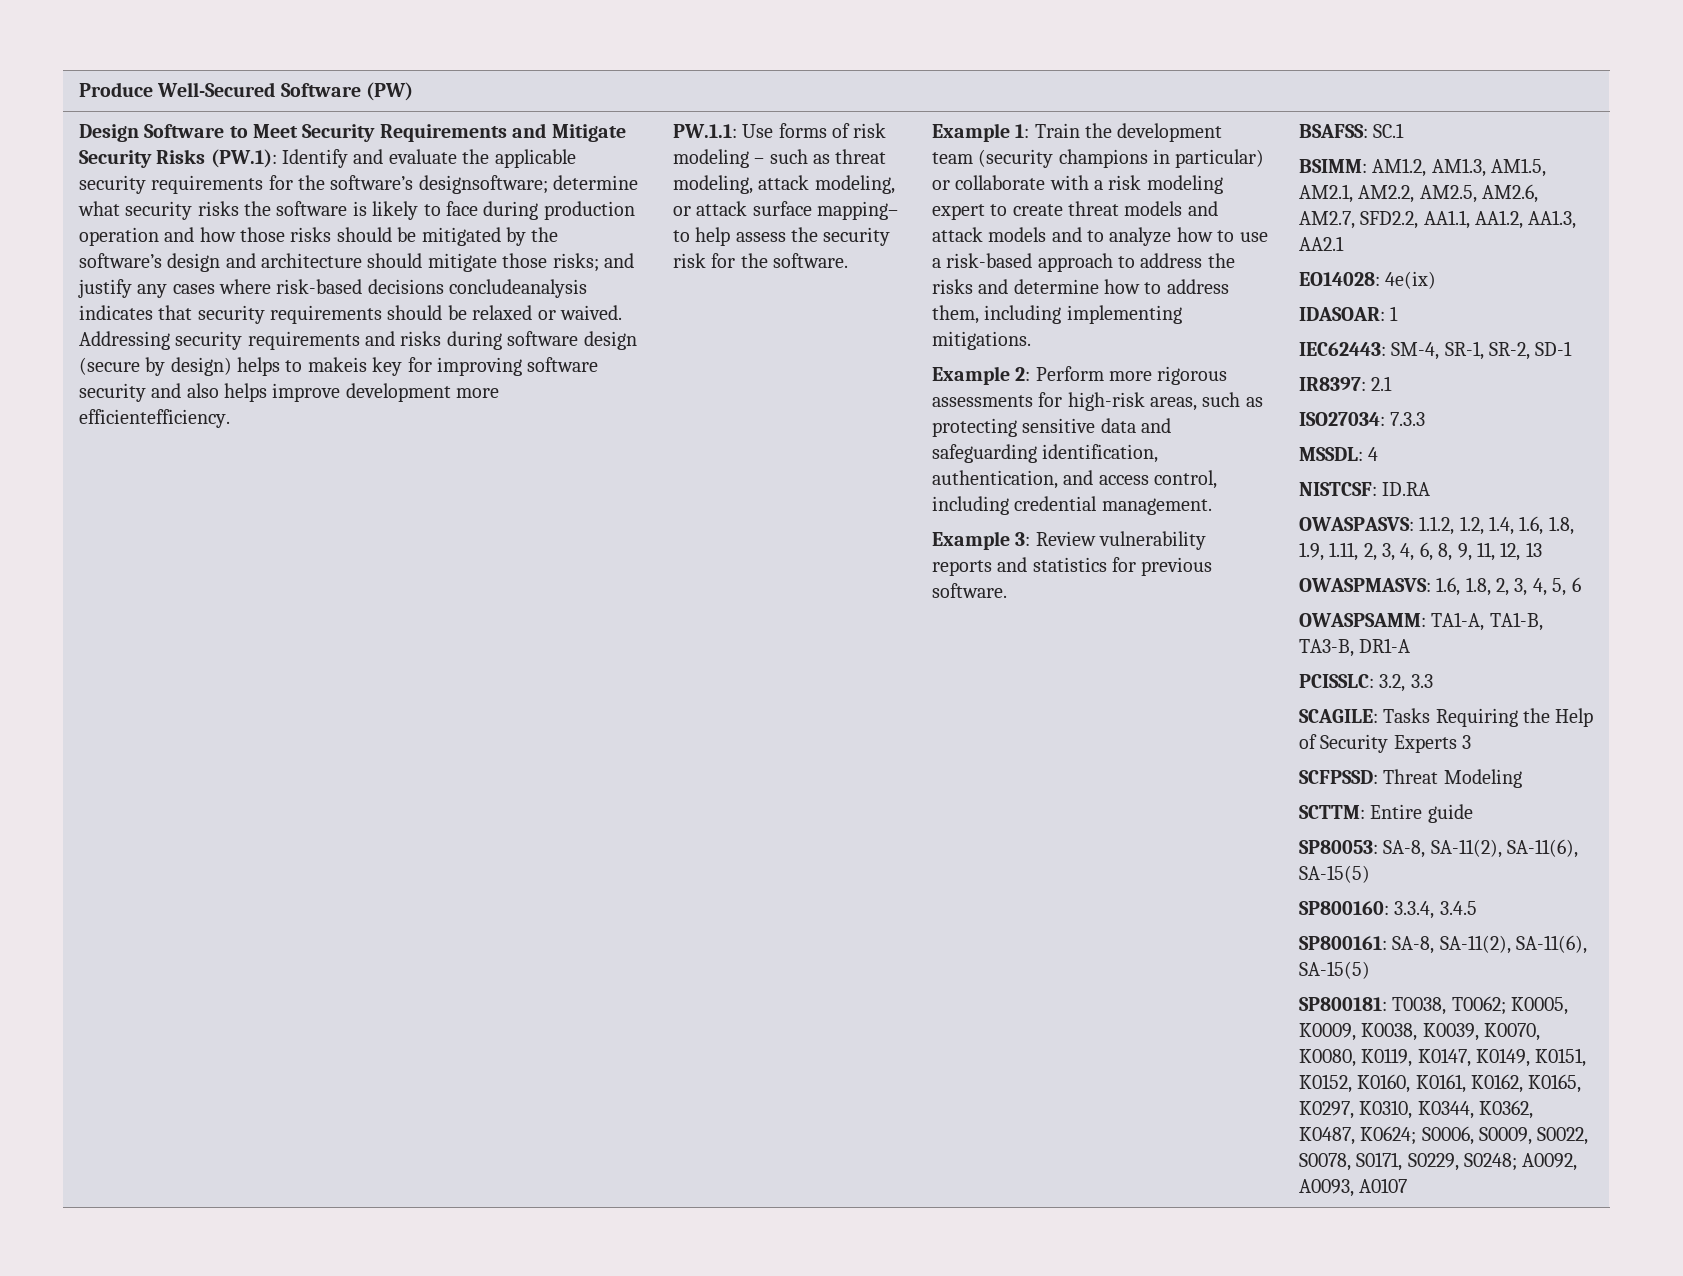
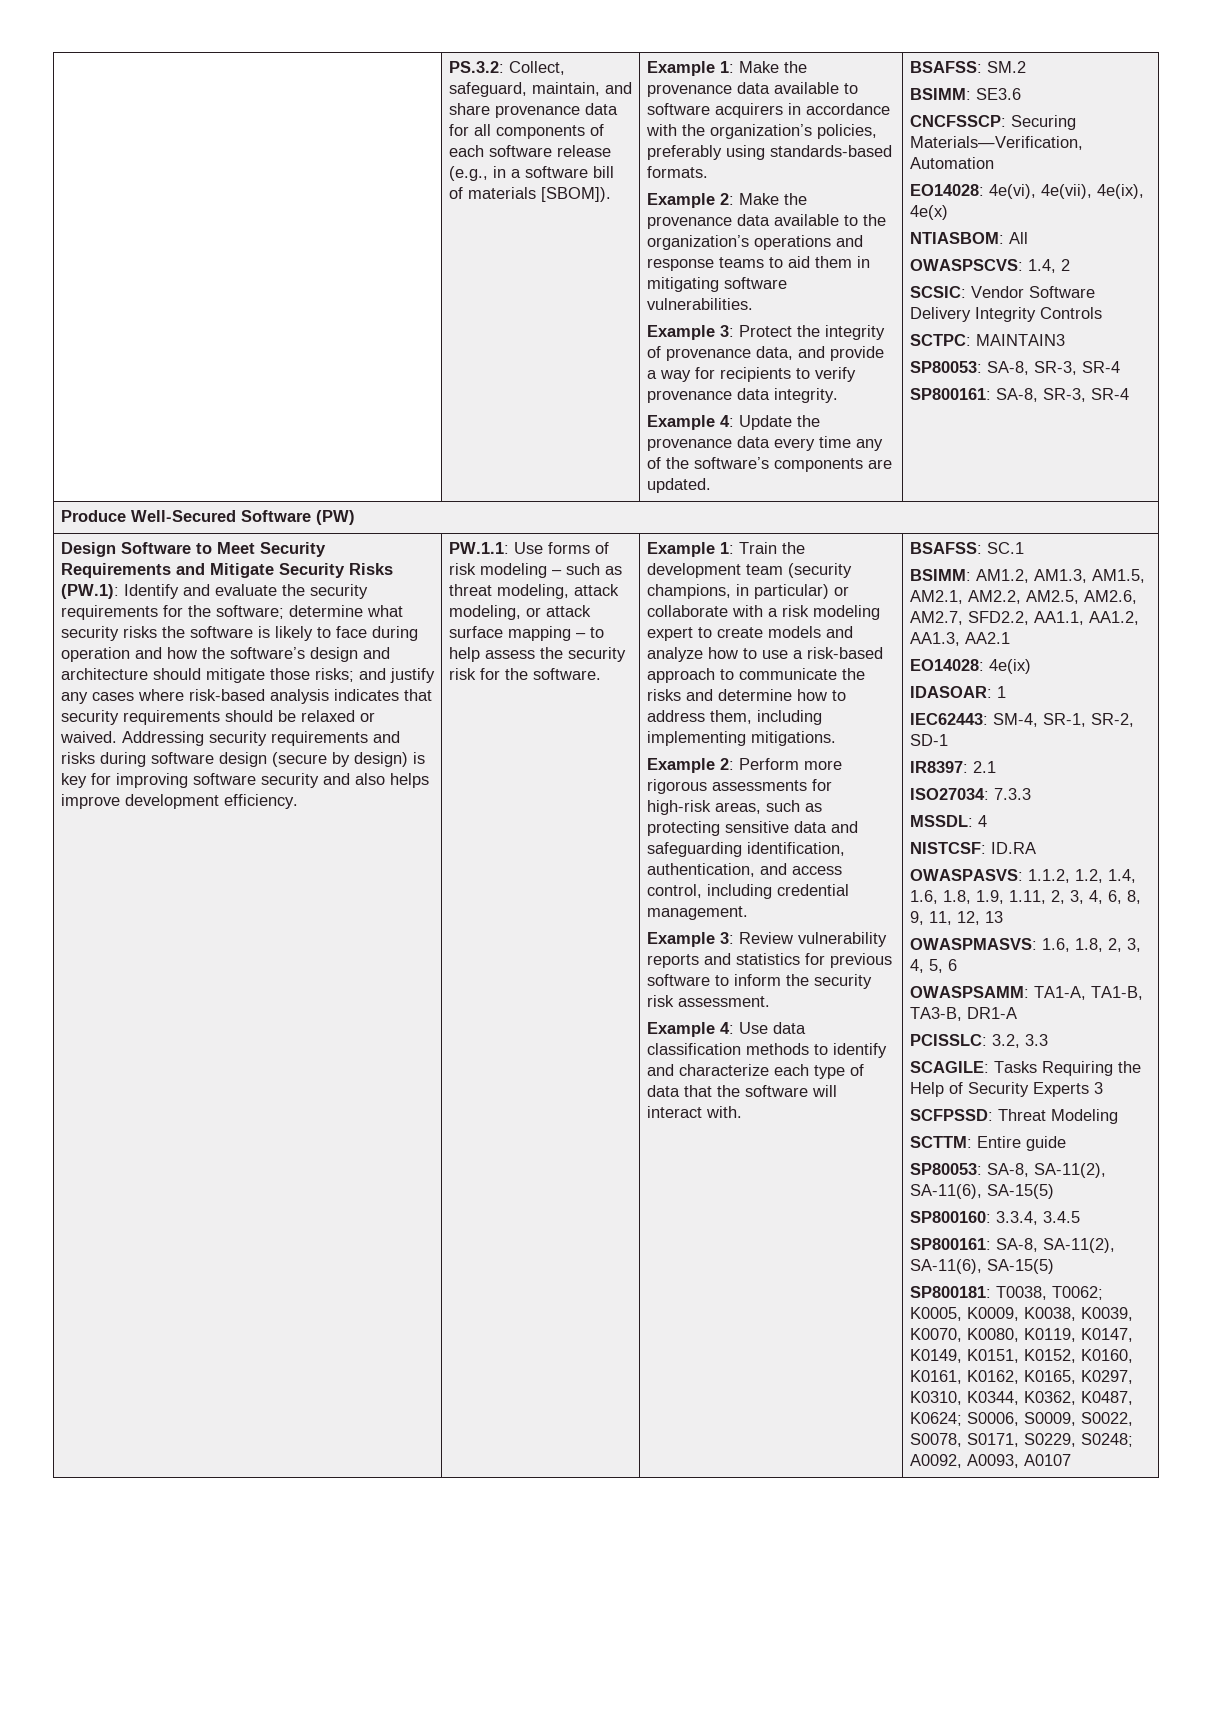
(78, 89) none -> [448,61,565,75] [448,82,632,97] [448,103,618,118] [448,124,604,139] [448,145,611,157] [448,166,614,181] [448,187,611,202] [646,61,807,76] [646,82,858,97] [646,103,890,118] [645,124,877,139] [646,145,892,160] [646,166,708,178] [646,193,807,208] [646,214,886,229] [646,235,863,250] [646,256,870,271] [646,277,787,292] [646,298,753,310] [646,325,885,340] [646,346,884,361] [646,367,856,382] [646,388,838,403] [646,415,820,430] [646,436,883,451] [646,457,892,472] [646,478,711,493] [909,61,1026,73] [909,88,1021,100] [909,115,1076,130] [909,136,1083,150] [909,157,994,169] [909,184,1144,199] [909,205,948,220] [909,232,1028,244] [909,259,1070,273] [909,286,1095,298] [909,307,1102,322] [909,334,1065,346] [909,361,1120,375] [909,388,1129,402] | PS.3.2: Collect, safeguard, maintain, and share provenance data for all components of each software release (e.g., in a software bill of materials [SBOM]). | Example 1: Make the provenance data available to software acquirers in accordance with the organization’s policies, preferably using standards-based formats. // Example 2: Make the provenance data available to the organization’s operations and response teams to aid them in mitigating software vulnerabilities. // Example 3: Protect the integrity of provenance data, and provide a way for recipients to verify provenance data integrity. // Example 4: Update the provenance data every time any of the software’s components are updated. | BSAFSS: SM.2 // BSIMM: SE3.6 // CNCFSSCP: Securing Materials—Verification, Automation // EO14028: 4e(vi), 4e(vii), 4e(ix), 4e(x) // NTIASBOM: All // OWASPSCVS: 1.4, 2 // SCSIC: Vendor Software Delivery Integrity Controls // SCTPC: MAINTAIN3 // SP80053: SA-8, SR-3, SR-4 // SP800161: SA-8, SR-3, SR-4 //
[494,149,576,168] applicable -> (305, 590) none
[330,175,548,194] software’s designsoftware; -> [215,605,284,619] software;
[543,201,635,220] production -> (418, 633) none
[240,227,527,246] those risks should be mitigated by -> (197, 653) none
[367,279,588,298] decisions concludeanalysis -> [269,689,329,704] analysis
[237,357,367,376] helps to makeis -> [412,752,425,764] is
[456,388,500,398] [78,409,230,428] more efficientefficiency. -> [223,794,298,809] efficiency.
[817,201,899,220] mapping– -> [507,626,586,641] mapping –
[1058,149,1148,168] champions -> [646,584,731,599] champions,
[1068,201,1218,216] [931,227,1105,242] threat models and attack models and to -> [767,626,853,638] models and
[1140,253,1203,268] address -> [738,668,837,680] communicate
[931,583,1007,598] software. -> [646,974,872,989] [646,995,770,1007] [646,1022,806,1037] [646,1043,887,1058] [646,1064,864,1079] [646,1085,837,1097] [646,1106,742,1118] software to inform the security risk assessment. // Example 4: Use data classification methods to identify and characterize each type of data that the software will interact with.

